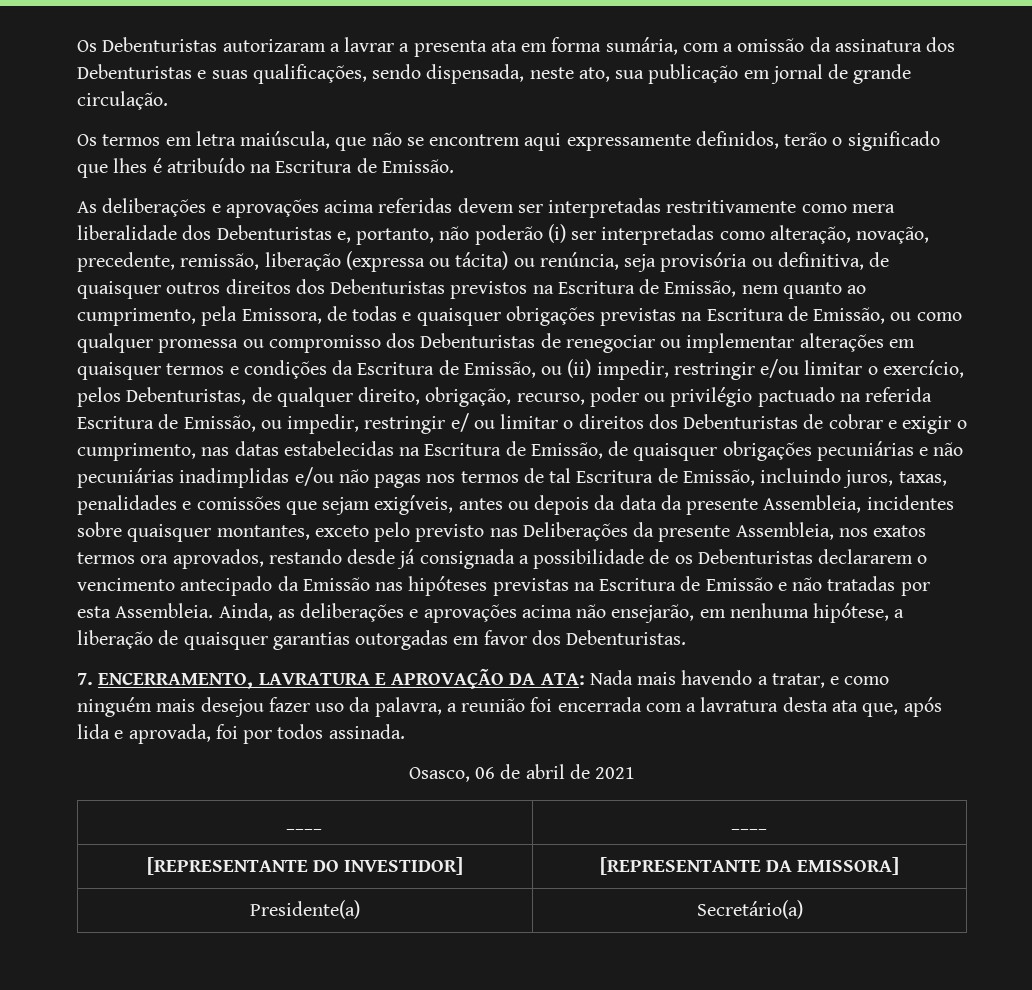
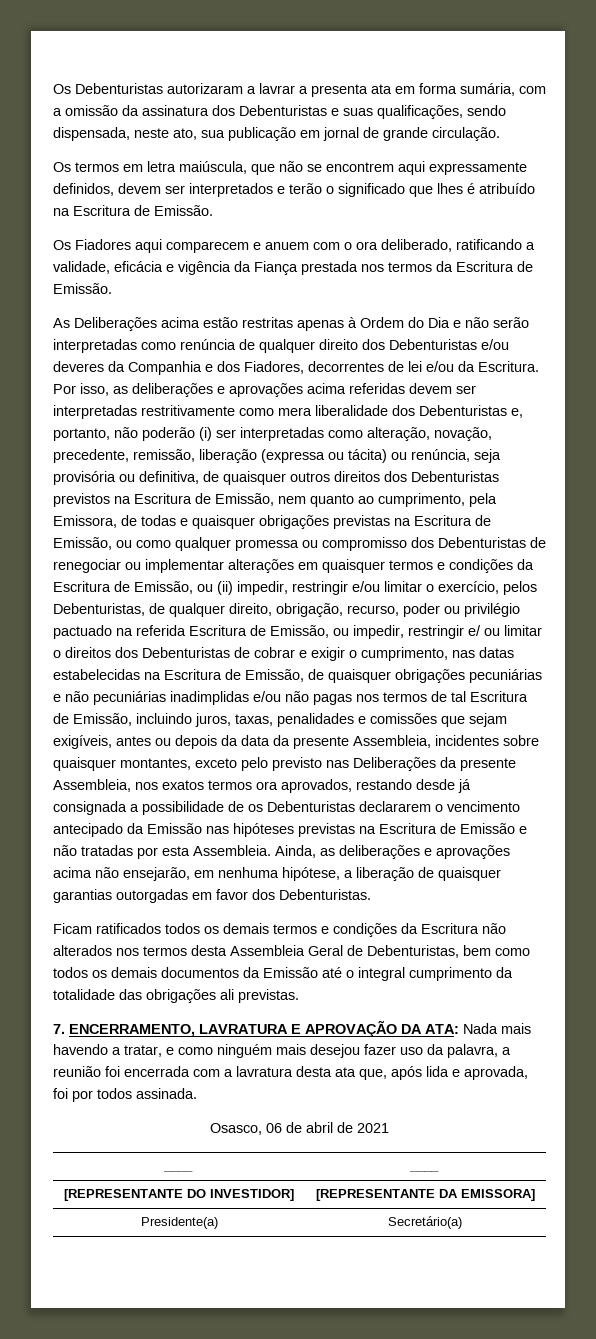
(779, 140) none -> [118,183,285,197] devem ser interpretados e
[77,201,97,213] As -> [53,239,535,253] [53,261,533,275] [53,283,112,294] [53,317,529,331] [53,339,509,353] [53,361,539,375] [53,383,128,396] Os Fiadores aqui comparecem e anuem com o ora deliberado, ratificando a validade, eficácia e vigência da Fiança prestada nos termos da Escritura de Emissão. // As Deliberações acima estão restritas apenas à Ordem do Dia e não serão interpretadas como renúncia de qualquer direito dos Debenturistas e/ou deveres da Companhia e dos Fiadores, decorrentes de lei e/ou da Escritura. Por isso, as
(687, 637) none -> [53,923,506,937] [53,945,530,958] [53,967,513,981] [53,989,299,1003] // Ficam ratificados todos os demais termos e condições da Escritura não alterados nos termos desta Assembleia Geral de Debenturistas, bem como todos os demais documentos da Emissão até o integral cumprimento da totalidade das obrigações ali previstas.

